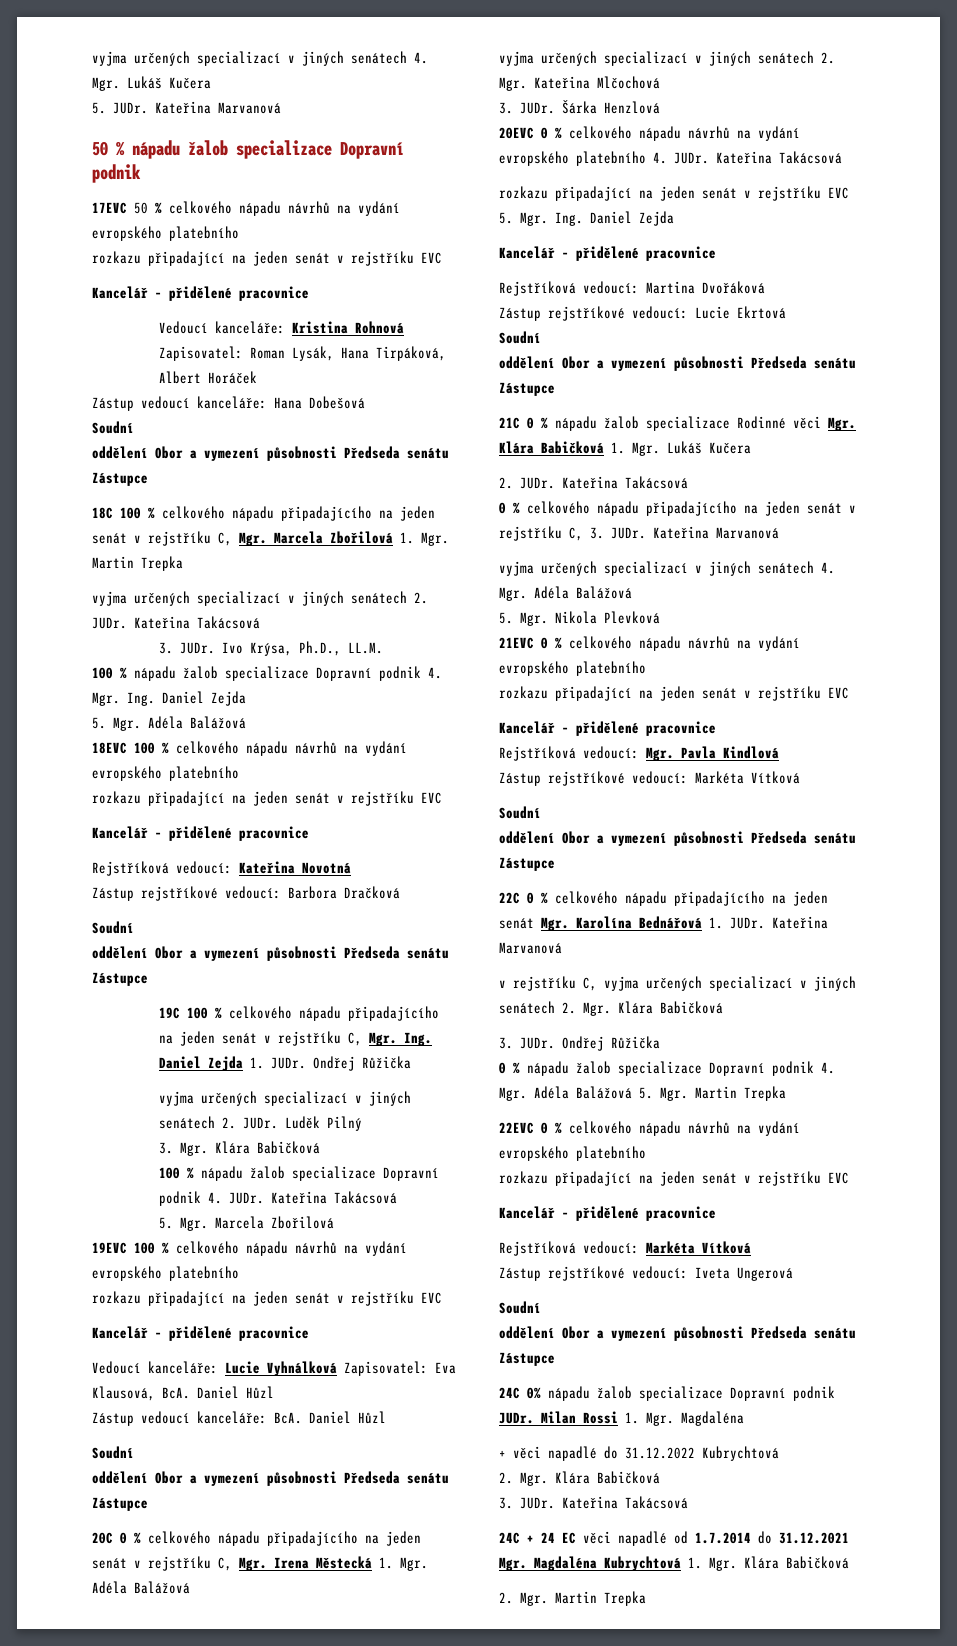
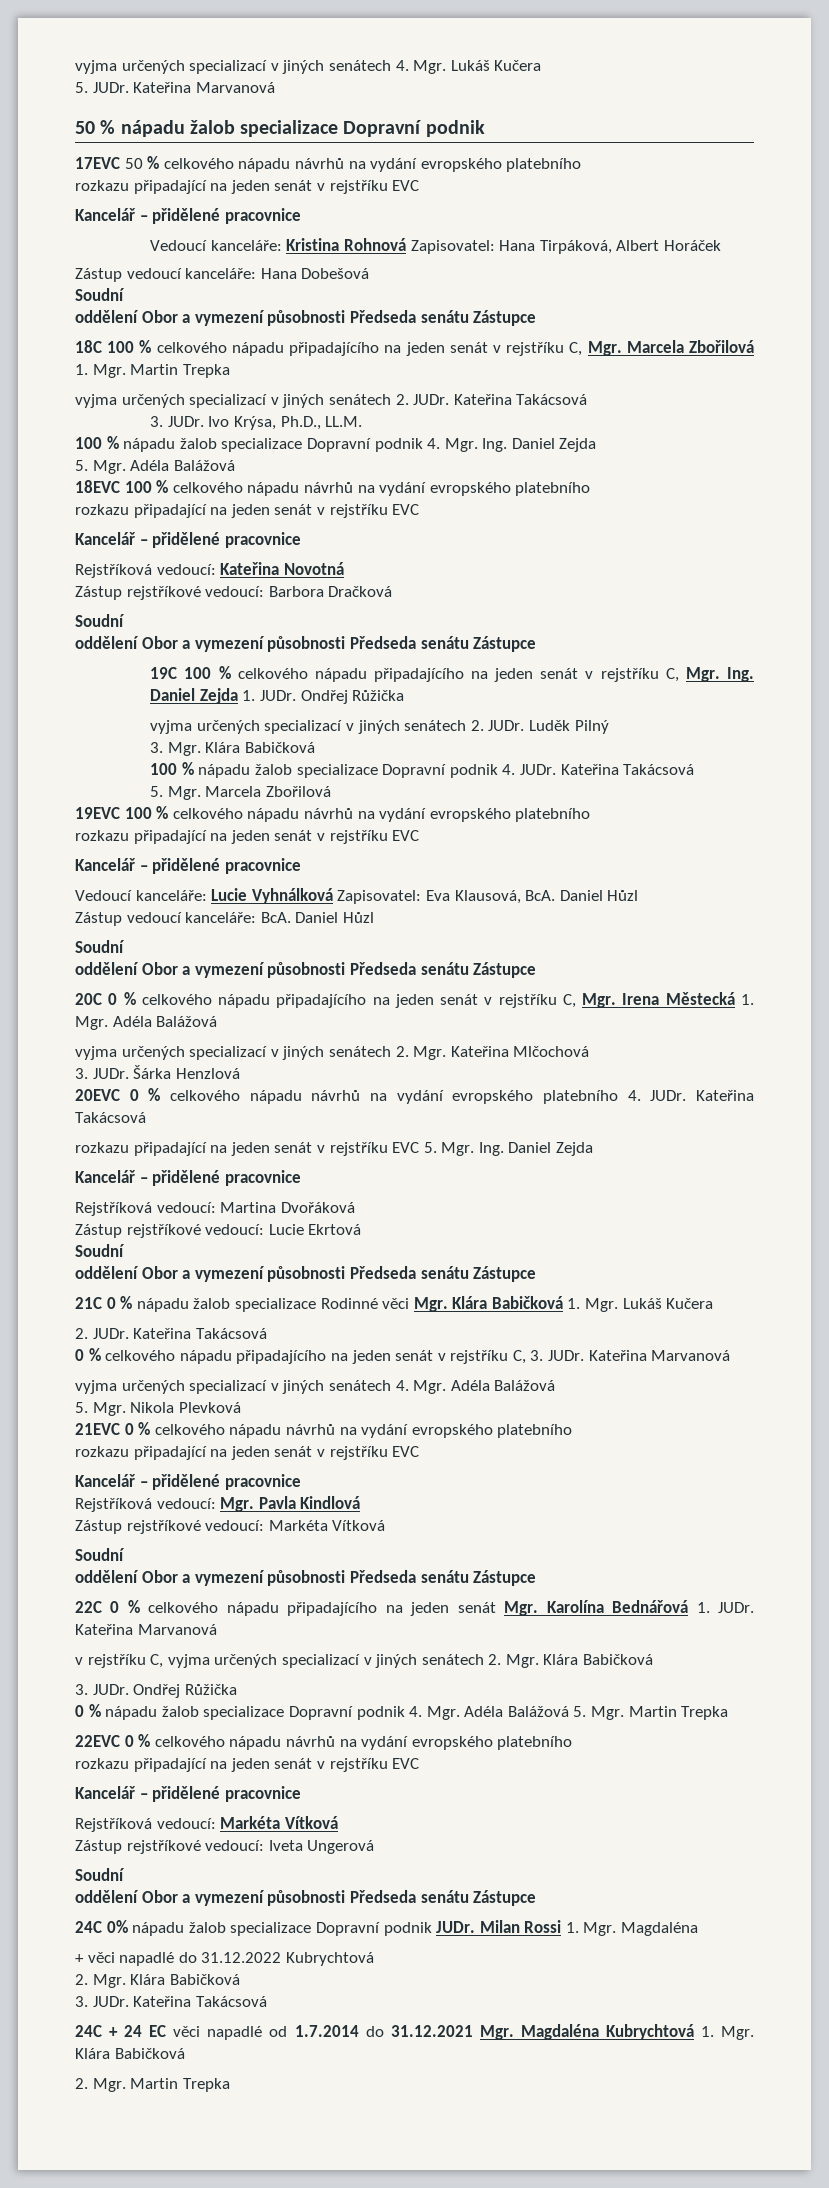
[249,346,334,361] Roman Lysák, -> (495, 247) none

